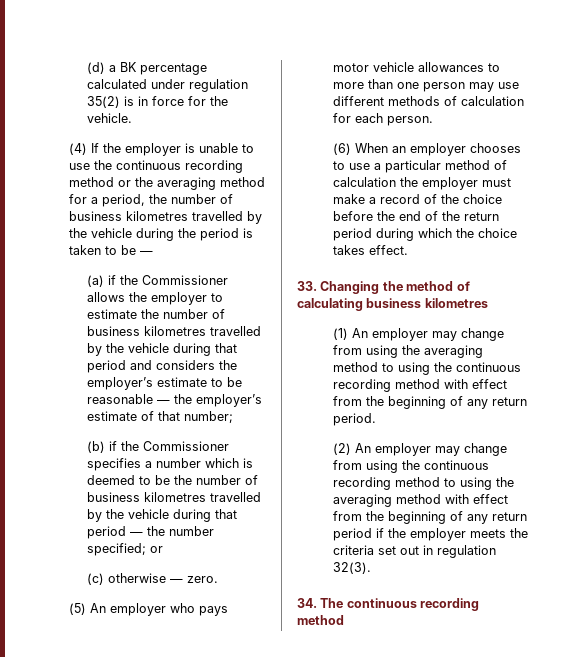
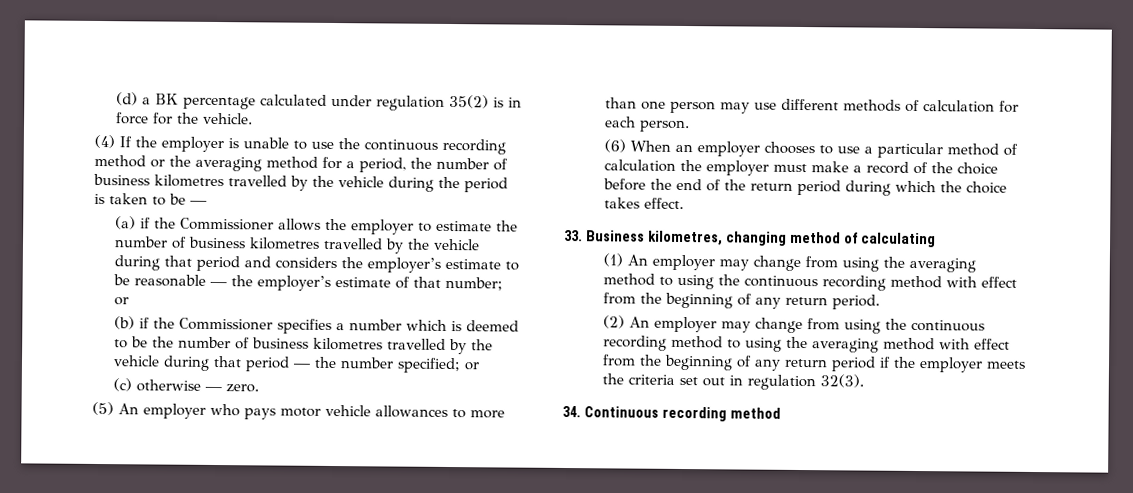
(233, 417) none -> [113,297,129,306] or
[320,281,403,294] Changing the -> [585,230,787,246] Business kilometres, changing
[366,298,488,308] business kilometres -> (937, 240) none
[320,598,417,608] The continuous -> [583,406,659,418] Continuous

